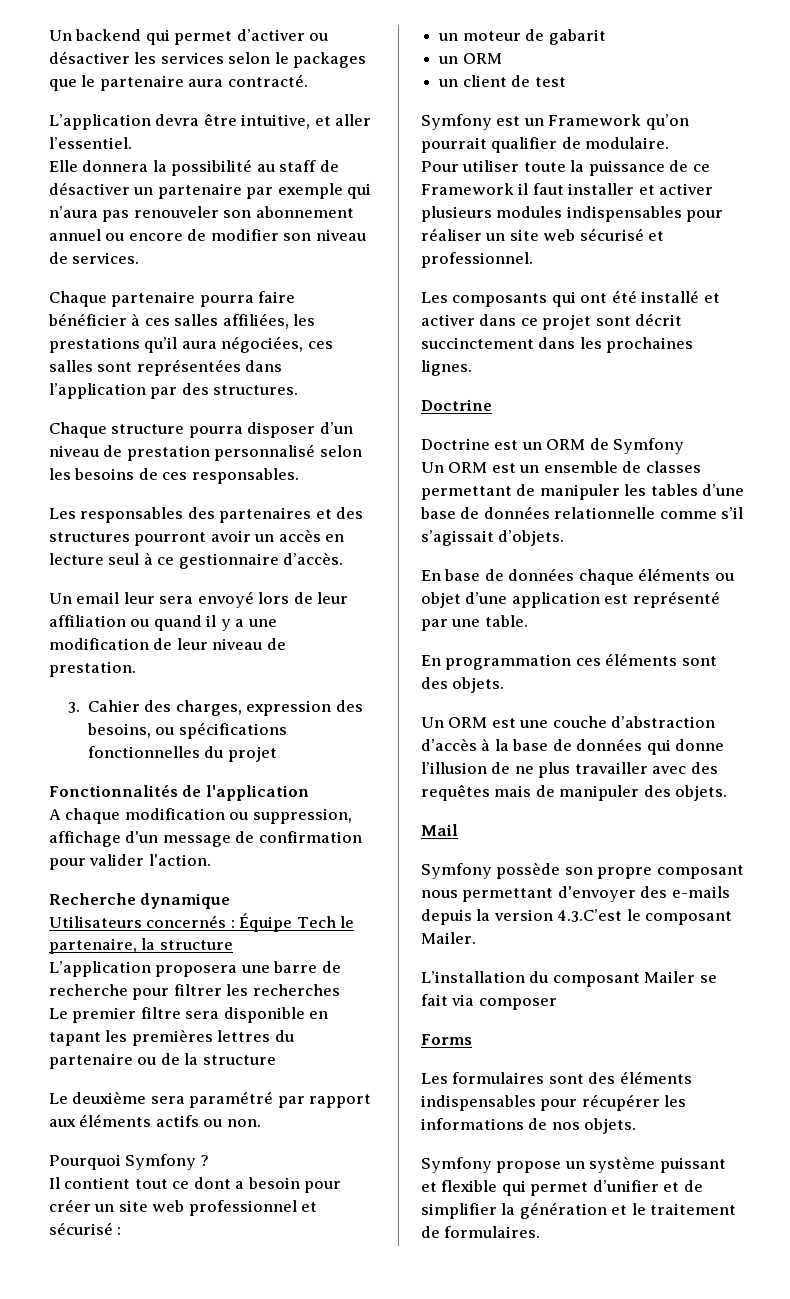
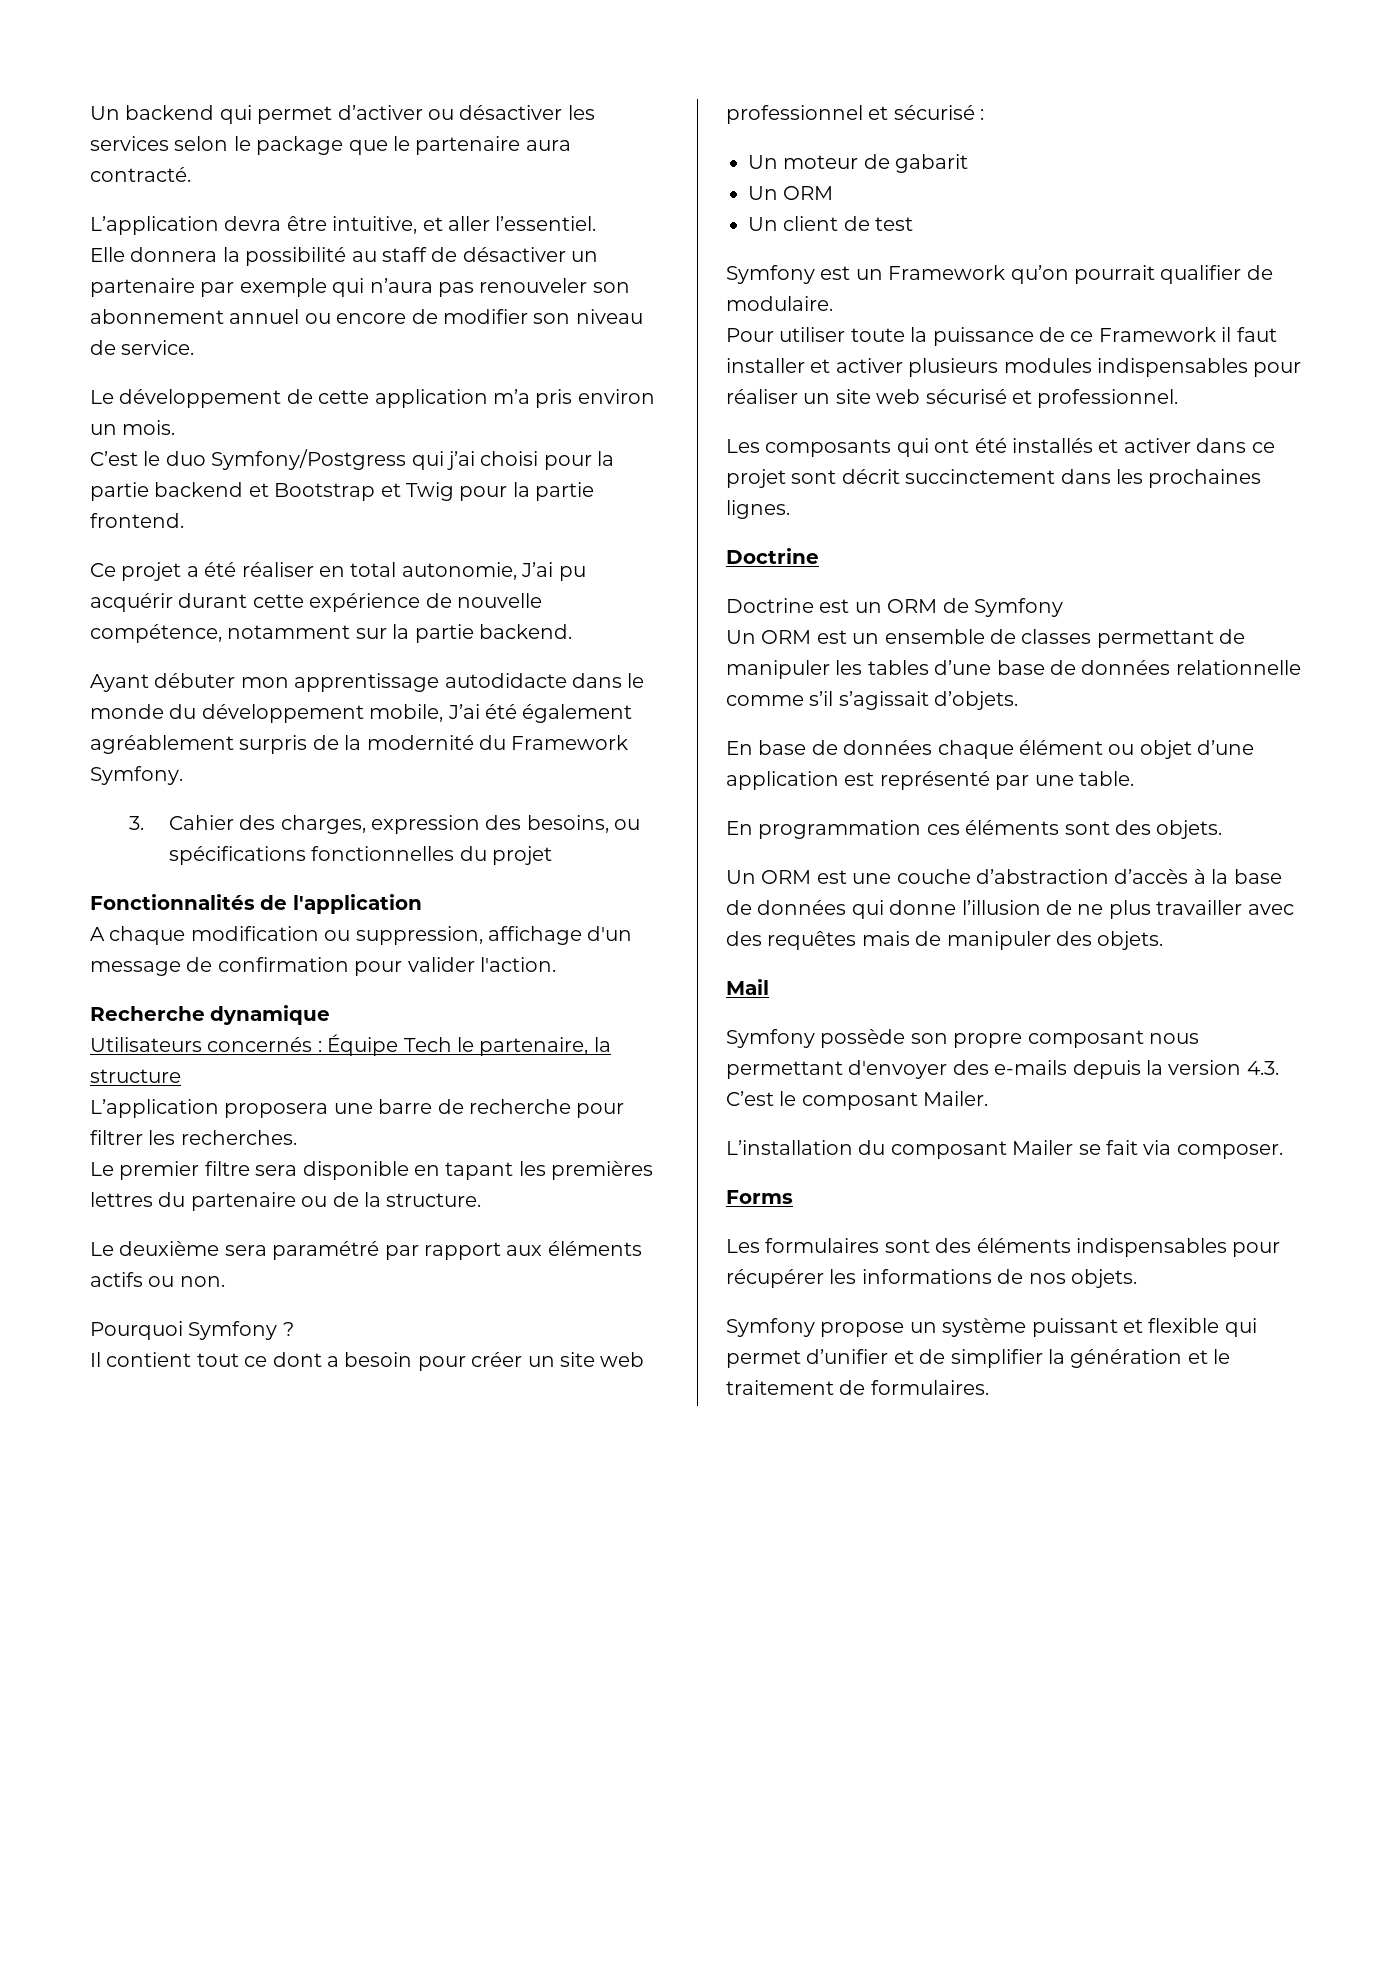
[293,52,367,68] packages -> [256,136,344,155] package
[72,252,140,264] [49,291,296,307] [48,313,316,329] [49,336,333,353] [49,359,283,376] [49,383,299,399] [49,422,353,438] [49,444,362,461] [49,468,299,484] [49,507,364,523] [49,529,345,546] [49,552,344,569] [49,591,349,608] [49,615,277,631] [49,638,286,650] [49,661,136,677] services. // Chaque partenaire pourra faire bénéficier à ces salles affiliées, les prestations qu’il aura négociées, ces salles sont représentées dans l’application par des structures. // Chaque structure pourra disposer d’un niveau de prestation personnalisé selon les besoins de ces responsables. // Les responsables des partenaires et des structures pourront avoir un accès en lecture seul à ce gestionnaire d’accès. // Un email leur sera envoyé lors de leur affiliation ou quand il y a une modification de leur niveau de prestation. -> [121,340,195,355] [90,389,655,408] [90,420,176,435] [90,449,615,470] [90,482,595,501] [90,513,184,528] [90,562,586,581] [90,593,542,612] [90,624,572,643] [90,673,645,692] [90,704,633,723] [90,735,629,754] [90,766,183,785] service. // Le développement de cette application m’a pris environ un mois. // C’est le duo Symfony/Postgress qui j’ai choisi pour la partie backend et Bootstrap et Twig pour la partie frontend. // Ce projet a été réaliser en total autonomie, J’ai pu acquérir durant cette expérience de nouvelle compétence, notamment sur la partie backend. // Ayant débuter mon apprentissage autodidacte dans le monde du développement mobile, J’ai été également agréablement surpris de la modernité du Framework Symfony.
[252,984,340,996] recherches -> [180,1130,297,1145] recherches.
[202,1055,276,1065] structure -> [386,1193,482,1207] structure.
[438,33,459,41] un -> [748,155,778,169] Un
[438,56,459,64] un -> [748,186,778,200] Un
[438,79,459,87] un -> [748,217,778,231] Un
[641,290,700,303] installé -> [1012,438,1093,453] installés
[638,568,711,581] éléments -> [1019,740,1103,755] élément
[557,909,623,922] 4.3.C’est -> [1246,1061,1279,1075] [726,1091,774,1106] 4.3. C’est
[478,998,557,1010] composer -> [1176,1144,1283,1159] composer.

